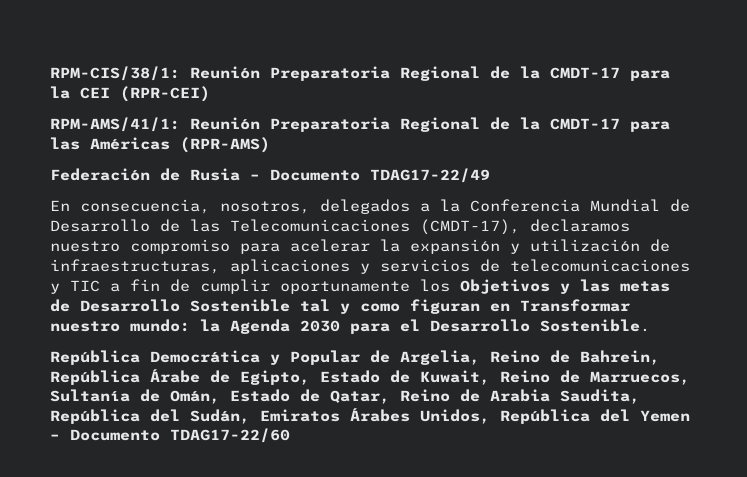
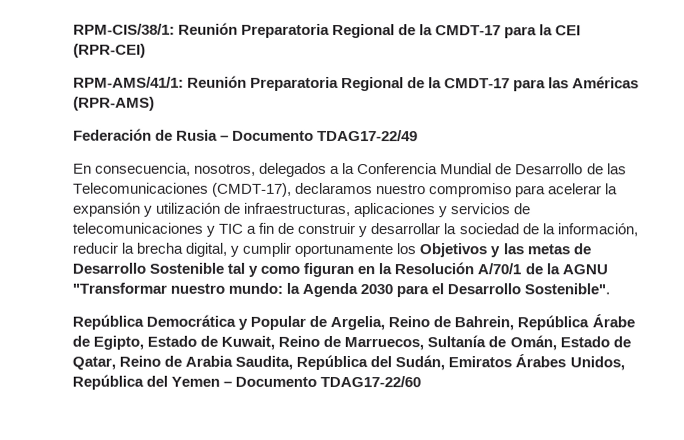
(190, 285) none -> [297,222,638,238] [72,242,240,257] construir y desarrollar la sociedad de la información, reducir la brecha digital, y
[520,299,630,312] Transformar -> [378,262,608,275] [72,282,167,294] la Resolución A/70/1 de la AGNU "Transformar
[540,319,650,332] Sostenible. -> [524,283,611,295] Sostenible".

